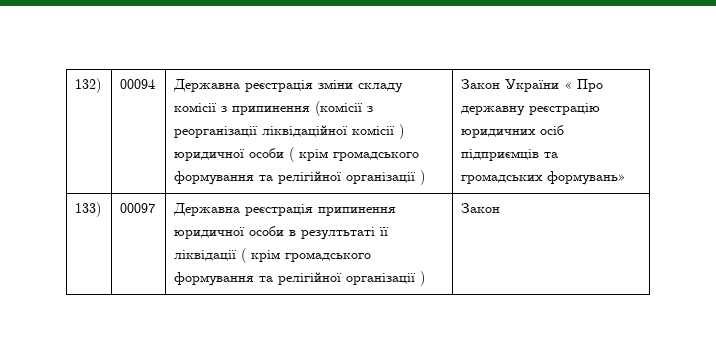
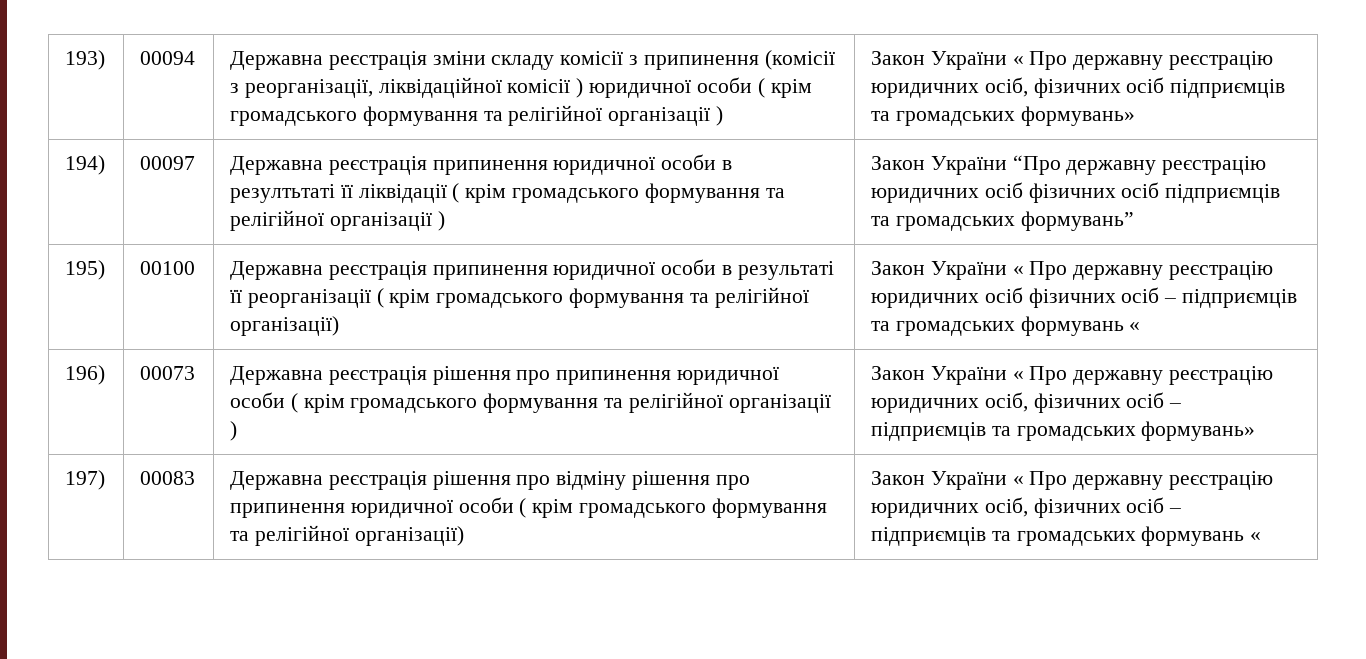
[75,78,102,93] 132) -> [65,50,106,70] 193)
[174,126,259,138] реорганізації -> [244,79,373,98] реорганізації,
(537, 133) none -> [984,77,1121,98] осіб, фізичних
[75,202,102,217] 133) -> [65,155,106,175] 194)
(501, 208) none -> [930,155,1267,175] [871,182,1281,203] [871,211,1134,231] [65,260,106,280] [140,261,196,275] [230,259,834,280] [230,287,809,308] [230,316,340,336] [871,261,1274,280] [871,287,1298,308] [871,316,1141,336] [65,365,106,385] [140,366,196,380] [230,366,780,385] [230,392,831,413] [230,421,238,441] [871,366,1274,385] [871,392,1182,413] [871,421,1256,441] [65,470,106,490] [140,471,196,485] [230,471,750,490] [230,497,827,518] [230,525,464,546] [871,471,1274,490] [871,497,1182,518] [871,526,1262,546] України “Про державну реєстрацію юридичних осіб фізичних осіб підприємців та громадських формувань” // 195) | 00100 | Державна реєстрація припинення юридичної особи в результаті її реорганізації ( крім громадського формування та релігійної організації) | Закон України « Про державну реєстрацію юридичних осіб фізичних осіб – підприємців та громадських формувань « // 196) | 00073 | Державна реєстрація рішення про припинення юридичної особи ( крім громадського формування та релігійної організації ) | Закон України « Про державну реєстрацію юридичних осіб, фізичних осіб – підприємців та громадських формувань» // 197) | 00083 | Державна реєстрація рішення про відміну рішення про припинення юридичної особи ( крім громадського формування та релігійної організації) | Закон України « Про державну реєстрацію юридичних осіб, фізичних осіб – підприємців та громадських формувань «

